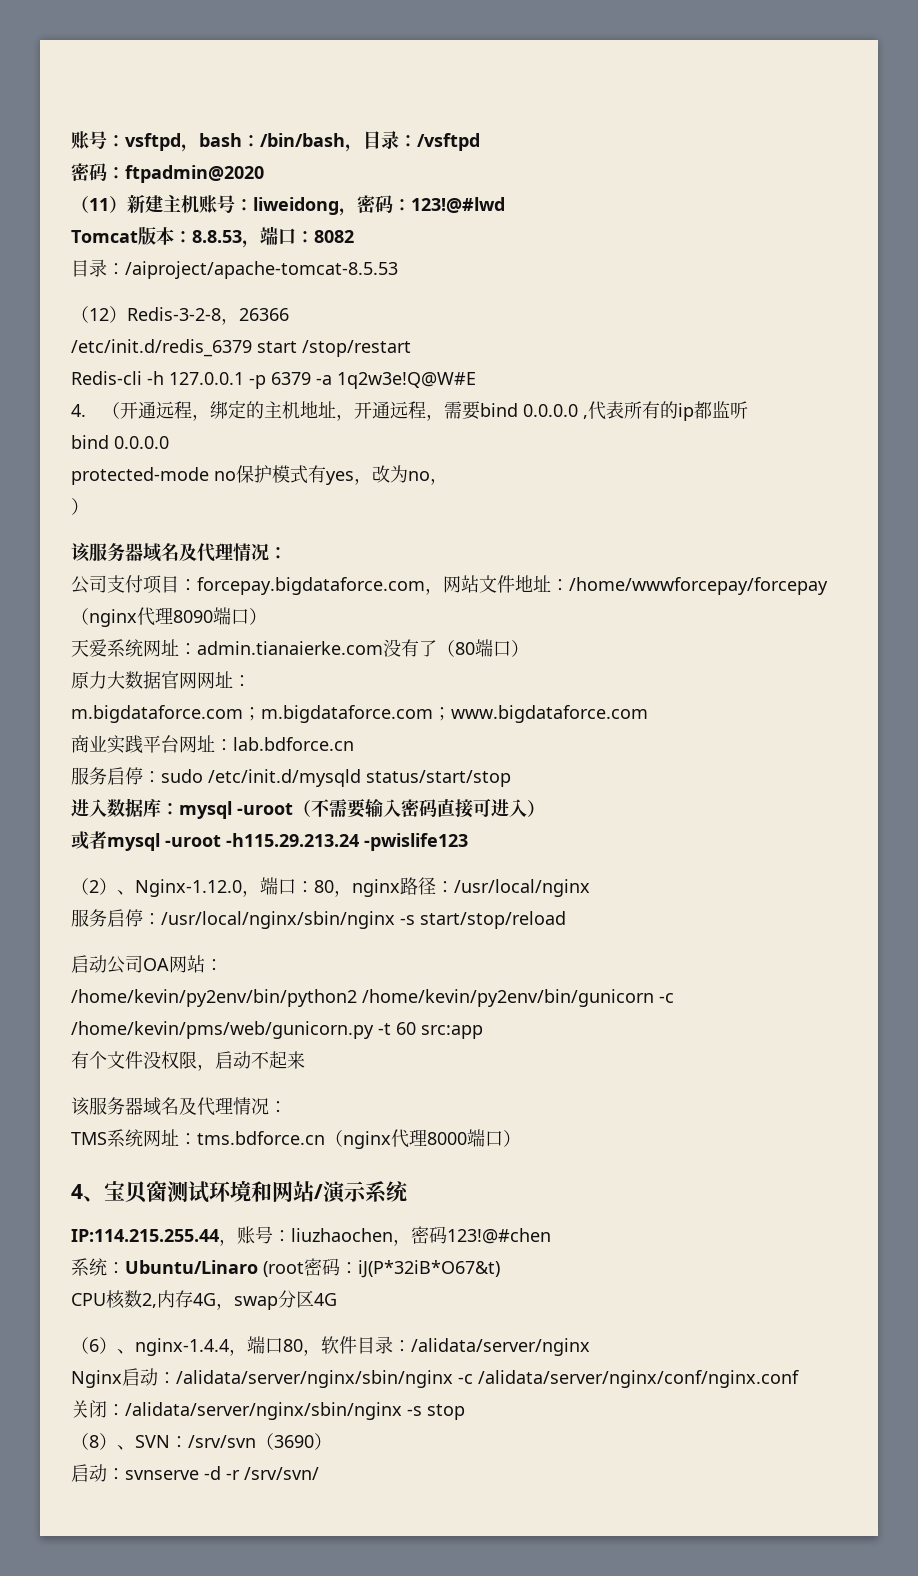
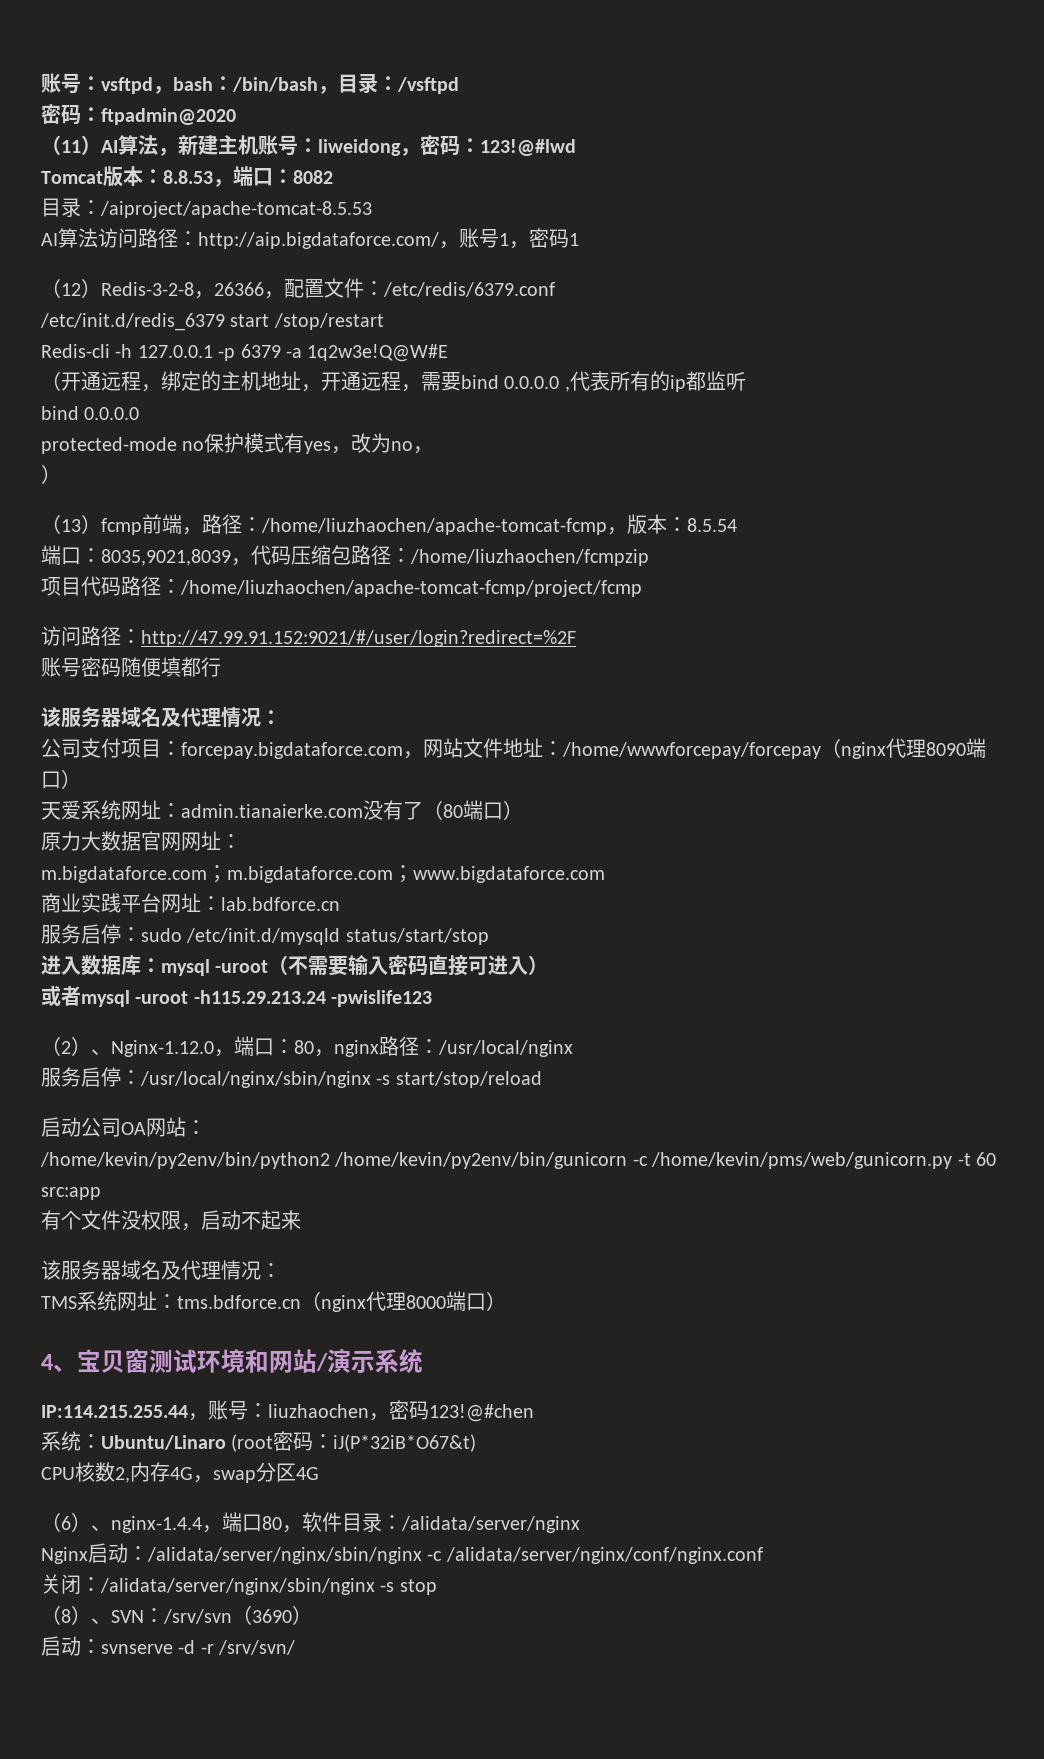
(127, 204) none -> [101,135,178,156] AI算法，
(398, 270) none -> [41,228,579,249] // AI算法访问路径：http://aip.bigdataforce.com/，账号1，密码1
(289, 314) none -> [264,278,555,299] ，配置文件：/etc/redis/6379.conf
[71,404,86,417] 4. -> (449, 353) none
(89, 506) none -> [41,514,737,535] [41,545,649,566] [41,576,642,597] [41,626,576,647] [41,657,221,677] // （13）fcmp前端，路径：/home/liuzhaochen/apache-tomcat-fcmp，版本：8.5.54 // 端口：8035,9021,8039，代码压缩包路径：/home/liuzhaochen/fcmpzip // 项目代码路径：/home/liuzhaochen/apache-tomcat-fcmp/project/fcmp // 访问路径：http://47.99.91.152:9021/#/user/login?redirect=%2F // 账号密码随便填都行

